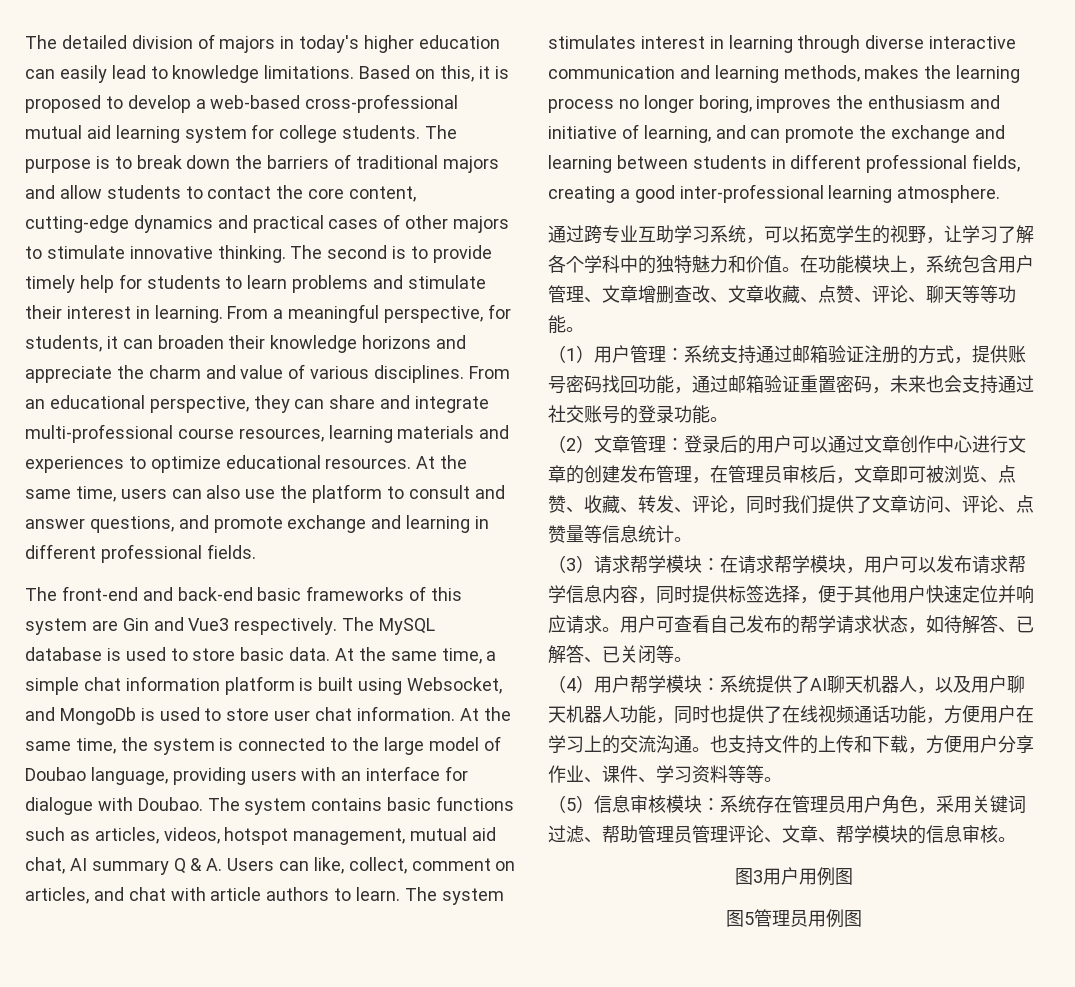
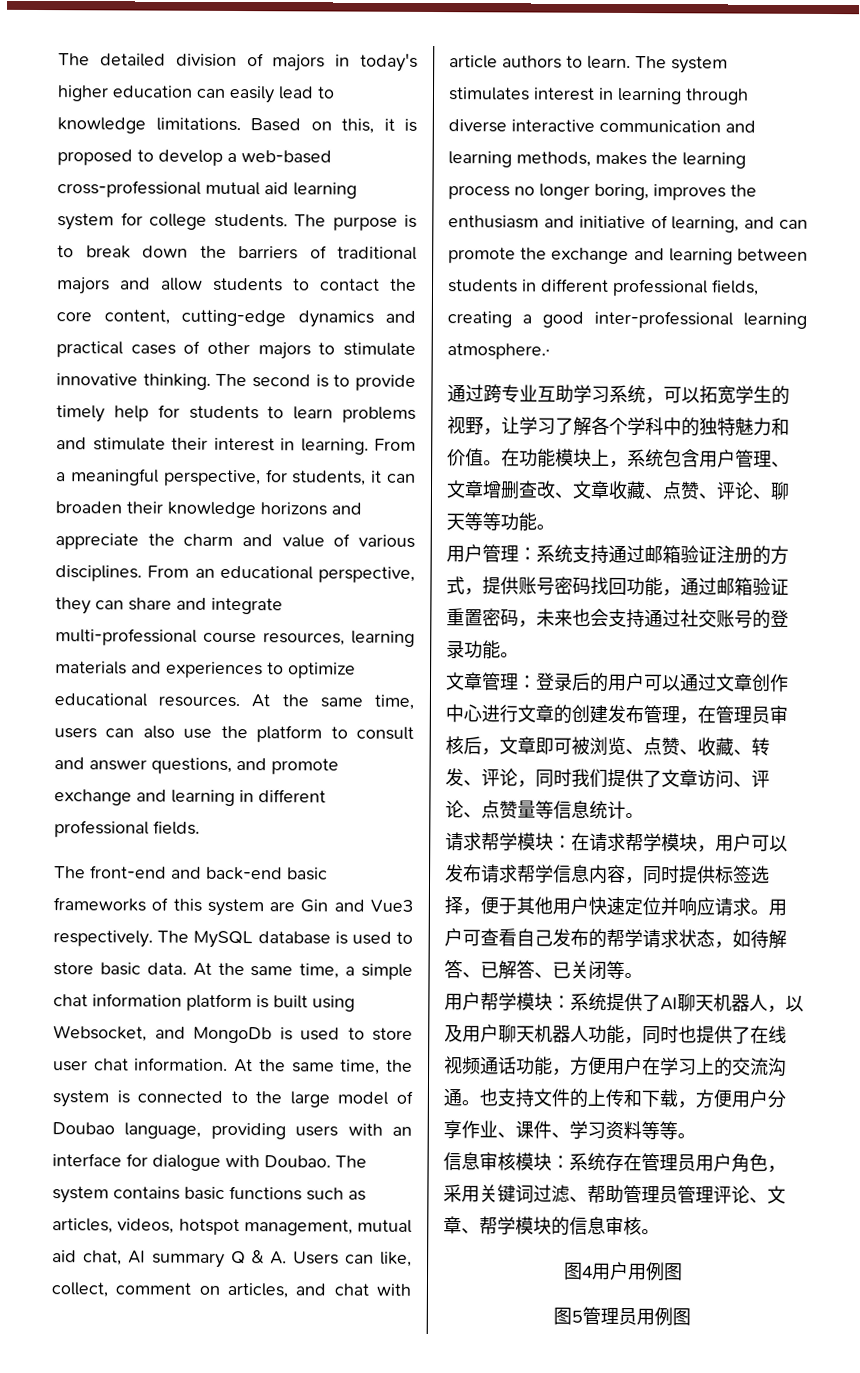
[897,185,1001,203] atmosphere. -> [447,343,550,360] atmosphere.·
[548,345,594,363] （1） -> (555, 527) none
[548,435,594,453] （2） -> (519, 655) none
[548,555,594,573] （3） -> (644, 815) none
[548,675,594,693] （4） -> (643, 975) none
[548,795,594,813] （5） -> (696, 1136) none
[752,870,763,883] 3 -> [581,1265,593,1278] 4

